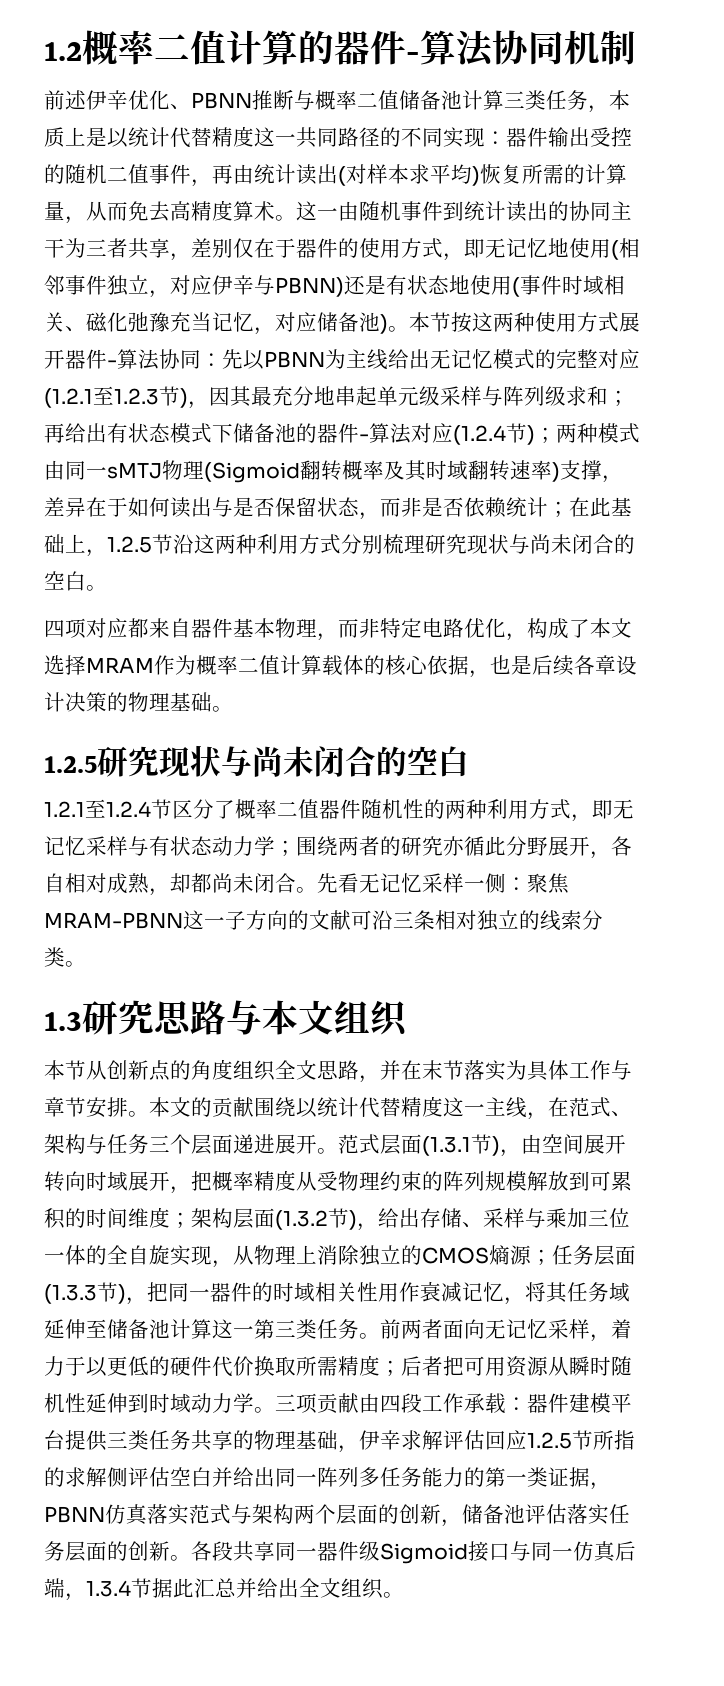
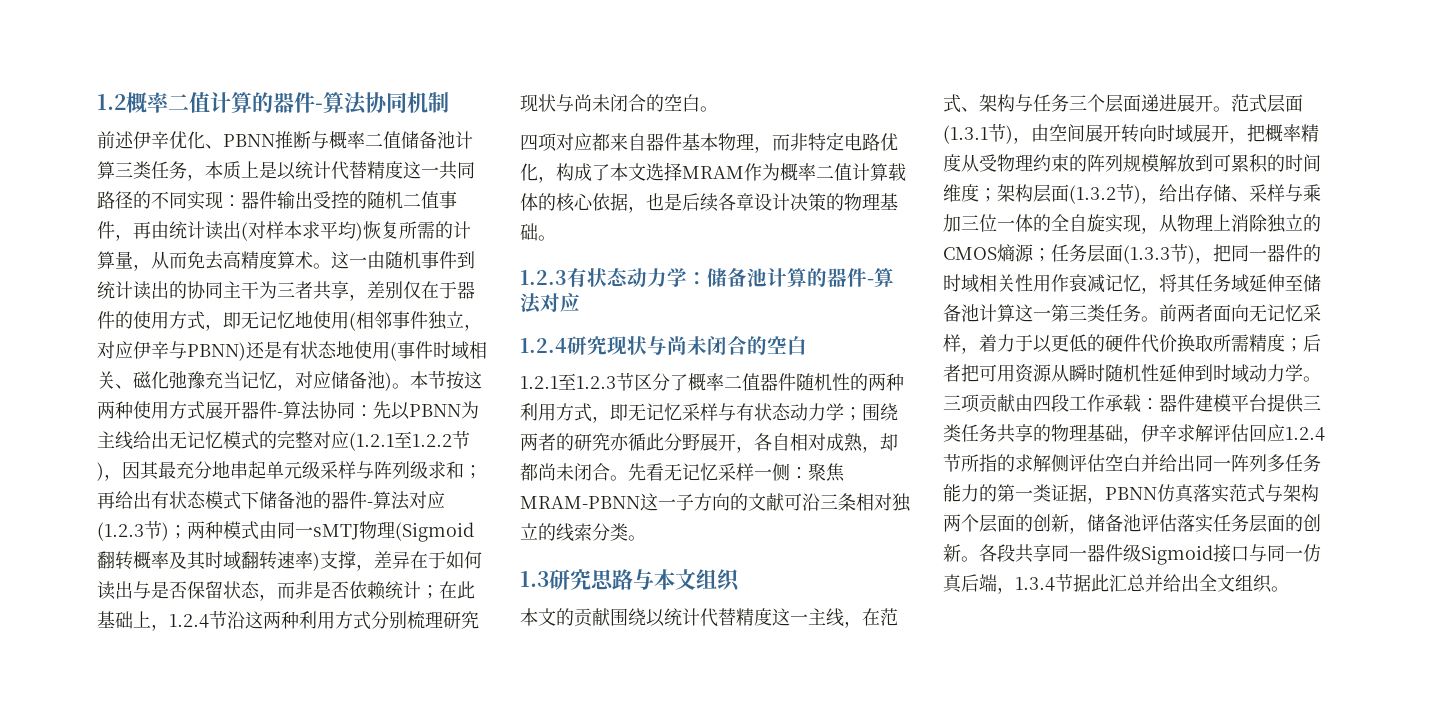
[114,388,159,405] 1.2.3 -> [412,434,452,447] 1.2.2
[453,425,506,445] (1.2.4 -> [97,522,144,541] (1.2.3
[107,536,152,553] 1.2.5 -> [169,614,209,628] 1.2.4
[44,756,97,773] 1.2.5 -> [520,268,894,287] [520,293,580,314] [520,338,567,353] 1.2.3有状态动力学：储备池计算的器件-算法对应 // 1.2.4
[106,801,151,817] 1.2.4 -> [576,376,616,389] 1.2.3
[65,1059,632,1083] [44,1097,170,1118] 节从创新点的角度组织全文思路，并在末节落实为具体工作与章节安排。本 -> (538, 617) none
[527,1432,572,1449] 1.2.5 -> [1285,427,1325,441] 1.2.4

